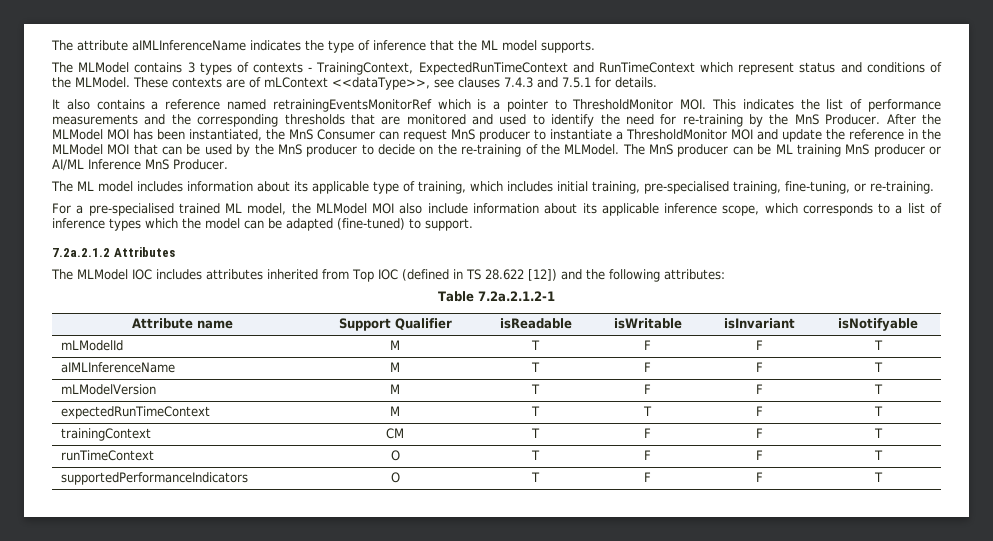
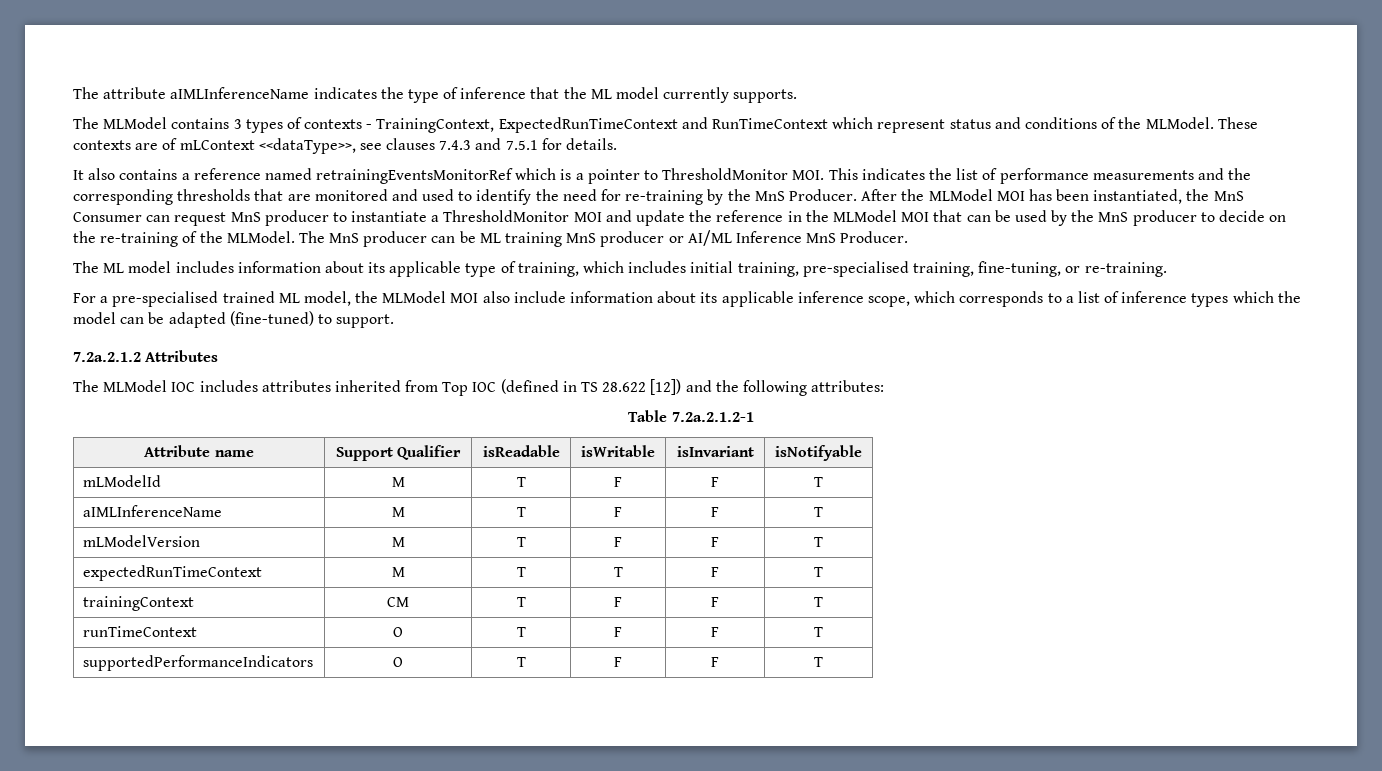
(537, 45) none -> [663,87,730,103] currently

